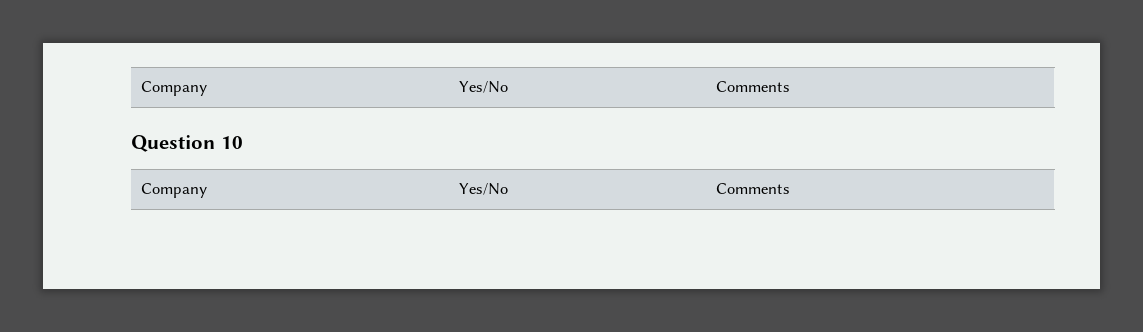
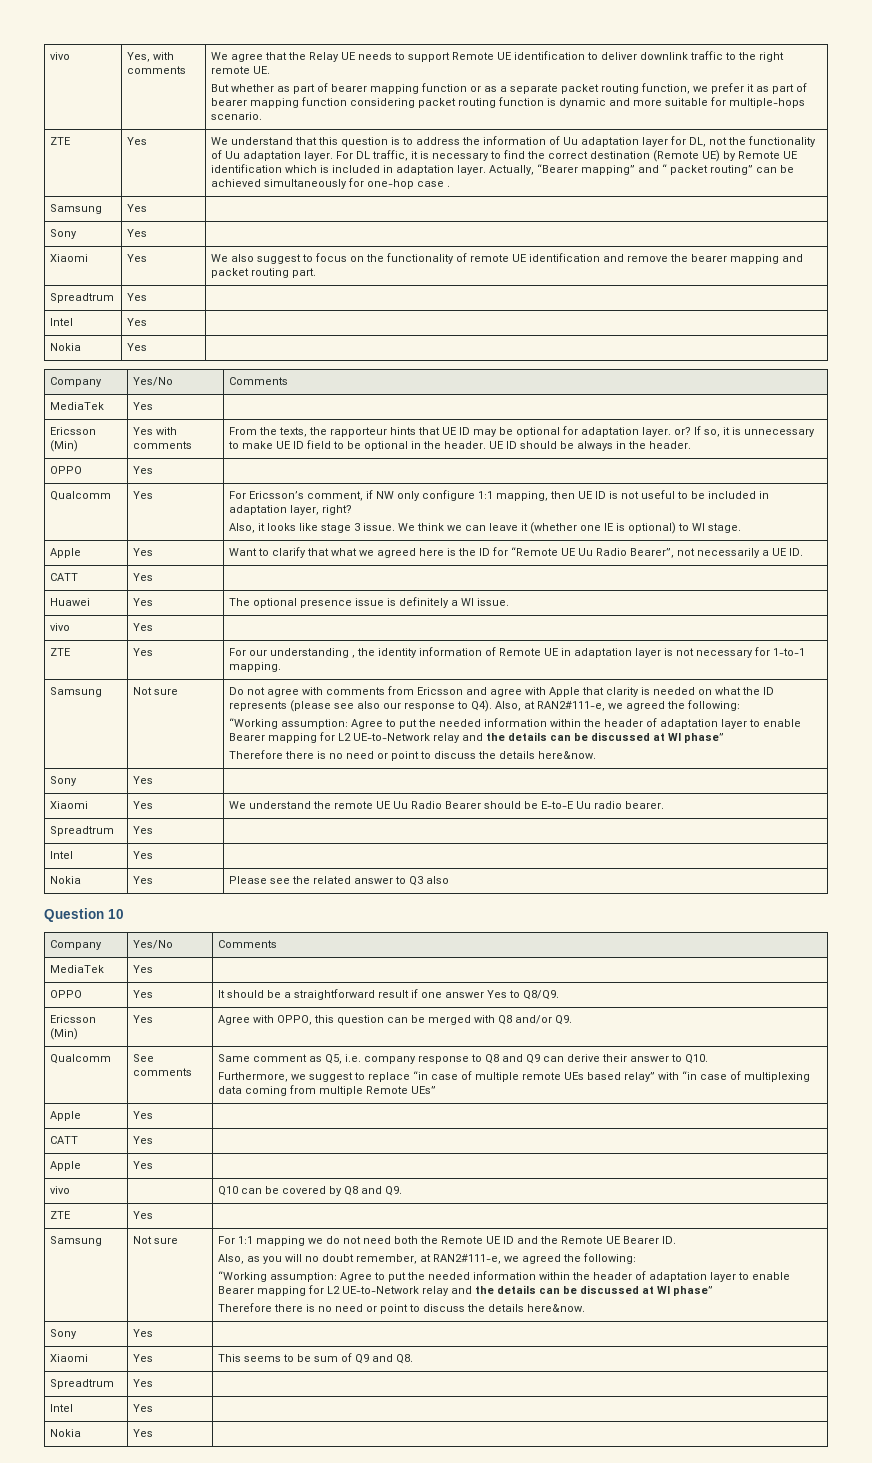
[141,81,208,96] [459,81,509,93] [716,81,791,92] Company | Yes/No | Comments -> [50,52,71,60] [127,52,175,62] [127,66,187,74] [211,51,785,62] [211,66,271,74] [211,83,808,94] [211,97,806,108] [211,112,263,120] [50,137,71,145] [127,137,148,145] [211,136,817,147] [211,150,798,162] [211,164,795,175] [211,178,451,189] [50,204,103,214] [127,204,148,212] [50,229,78,239] [127,229,148,237] [50,254,89,262] [127,254,148,262] [211,253,804,264] [211,268,317,278] [50,293,115,303] [127,293,148,301] [50,318,74,326] [127,318,148,326] [50,343,82,351] [127,343,148,351] [50,377,103,387] [133,377,174,386] [229,377,289,385] [50,402,105,410] [133,402,154,410] [50,427,97,435] [50,440,79,452] [133,427,178,435] [133,441,193,449] [229,426,816,437] [228,440,692,451] [50,466,83,474] [133,466,154,474] [50,491,112,501] [133,491,154,499] [229,490,770,501] [229,505,353,515] [229,522,742,534] [50,548,82,558] [133,548,154,556] [229,547,804,558] [50,573,79,581] [133,573,154,581] [50,598,91,606] [133,598,154,606] [229,597,510,608] [50,623,71,631] [133,623,154,631] [50,648,71,656] [133,648,154,656] [229,647,806,658] [229,662,282,672] [50,687,103,697] [133,687,179,695] [229,686,775,697] [229,700,741,712] [229,718,802,729] [229,732,725,743] [229,750,597,761] [50,776,78,786] [133,776,154,784] [50,801,89,809] [133,801,154,809] [229,801,665,809] [50,826,115,836] [133,826,154,834] [50,851,74,859] [133,851,154,859] [50,876,82,884] [133,876,154,884] [229,876,450,886] vivo | Yes, with comments | We agree that the Relay UE needs to support Remote UE identification to deliver downlink traffic to the right remote UE. // But whether as part of bearer mapping function or as a separate packet routing function, we prefer it as part of bearer mapping function considering packet routing function is dynamic and more suitable for multiple-hops scenario. // ZTE | Yes | We understand that this question is to address the information of Uu adaptation layer for DL, not the functionality of Uu adaptation layer. For DL traffic, it is necessary to find the correct destination (Remote UE) by Remote UE identification which is included in adaptation layer. Actually, “Bearer mapping” and “ packet routing” can be achieved simultaneously for one-hop case . // Samsung | Yes | // Sony | Yes | // Xiaomi | Yes | We also suggest to focus on the functionality of remote UE identification and remove the bearer mapping and packet routing part. // Spreadtrum | Yes | // Intel | Yes | // Nokia | Yes | // Company | Yes/No | Comments // MediaTek | Yes | // Ericsson (Min) | Yes with comments | From the texts, the rapporteur hints that UE ID may be optional for adaptation layer. or? If so, it is unnecessary to make UE ID field to be optional in the header. UE ID should be always in the header. // OPPO | Yes | // Qualcomm | Yes | For Ericsson’s comment, if NW only configure 1:1 mapping, then UE ID is not useful to be included in adaptation layer, right? // Also, it looks like stage 3 issue. We think we can leave it (whether one IE is optional) to WI stage. // Apple | Yes | Want to clarify that what we agreed here is the ID for “Remote UE Uu Radio Bearer”, not necessarily a UE ID. // CATT | Yes | // Huawei | Yes | The optional presence issue is definitely a WI issue. // vivo | Yes | // ZTE | Yes | For our understanding , the identity information of Remote UE in adaptation layer is not necessary for 1-to-1 mapping. // Samsung | Not sure | Do not agree with comments from Ericsson and agree with Apple that clarity is needed on what the ID represents (please see also our response to Q4). Also, at RAN2#111-e, we agreed the following: // “Working assumption: Agree to put the needed information within the header of adaptation layer to enable Bearer mapping for L2 UE-to-Network relay and the details can be discussed at WI phase” // Therefore there is no need or point to discuss the details here&now. // Sony | Yes | // Xiaomi | Yes | We understand the remote UE Uu Radio Bearer should be E-to-E Uu radio bearer. // Spreadtrum | Yes | // Intel | Yes | // Nokia | Yes | Please see the related answer to Q3 also
(791, 188) none -> [50,965,105,973] [133,965,154,973] [50,990,83,998] [133,990,154,998] [218,989,560,1000] [50,1015,97,1023] [50,1028,79,1040] [133,1015,154,1023] [218,1015,573,1025] [50,1054,112,1064] [133,1054,155,1062] [133,1068,193,1076] [218,1054,709,1064] [218,1071,811,1082] [218,1085,437,1096] [50,1111,82,1121] [133,1111,154,1119] [50,1136,79,1144] [133,1136,154,1144] [50,1161,82,1171] [133,1161,154,1169] [50,1186,71,1194] [218,1186,403,1196] [50,1211,71,1219] [133,1211,154,1219] [50,1236,103,1246] [133,1236,179,1244] [218,1236,677,1246] [218,1253,637,1264] [218,1271,791,1282] [218,1285,714,1296] [218,1303,586,1314] [50,1329,78,1339] [133,1329,154,1337] [50,1354,89,1362] [133,1354,154,1362] [218,1353,414,1364] [50,1379,115,1389] [133,1379,154,1387] [50,1404,74,1412] [133,1404,154,1412] [50,1429,82,1437] [133,1429,154,1437] // MediaTek | Yes | // OPPO | Yes | It should be a straightforward result if one answer Yes to Q8/Q9. // Ericsson (Min) | Yes | Agree with OPPO, this question can be merged with Q8 and/or Q9. // Qualcomm | See comments | Same comment as Q5, i.e. company response to Q8 and Q9 can derive their answer to Q10. // Furthermore, we suggest to replace “in case of multiple remote UEs based relay” with “in case of multiplexing data coming from multiple Remote UEs” // Apple | Yes | // CATT | Yes | // Apple | Yes | // vivo | | Q10 can be covered by Q8 and Q9. // ZTE | Yes | // Samsung | Not sure | For 1:1 mapping we do not need both the Remote UE ID and the Remote UE Bearer ID. // Also, as you will no doubt remember, at RAN2#111-e, we agreed the following: // “Working assumption: Agree to put the needed information within the header of adaptation layer to enable Bearer mapping for L2 UE-to-Network relay and the details can be discussed at WI phase” // Therefore there is no need or point to discuss the details here&now. // Sony | Yes | // Xiaomi | Yes | This seems to be sum of Q9 and Q8. // Spreadtrum | Yes | // Intel | Yes | // Nokia | Yes |

